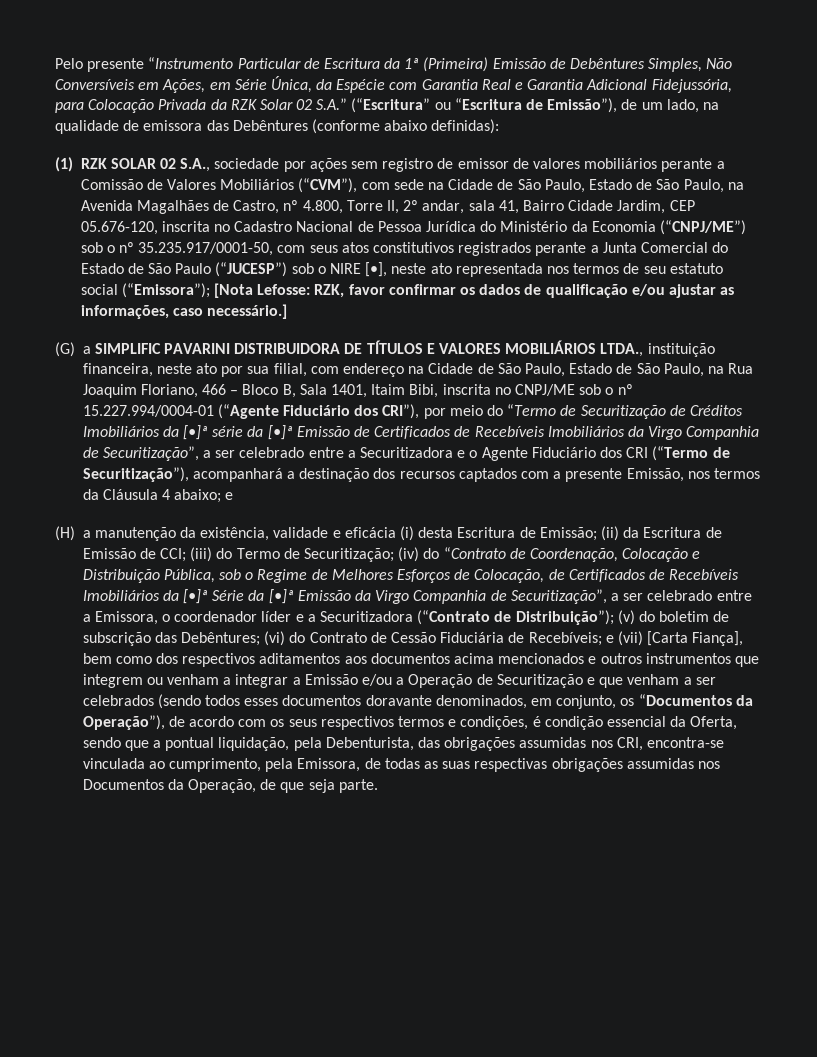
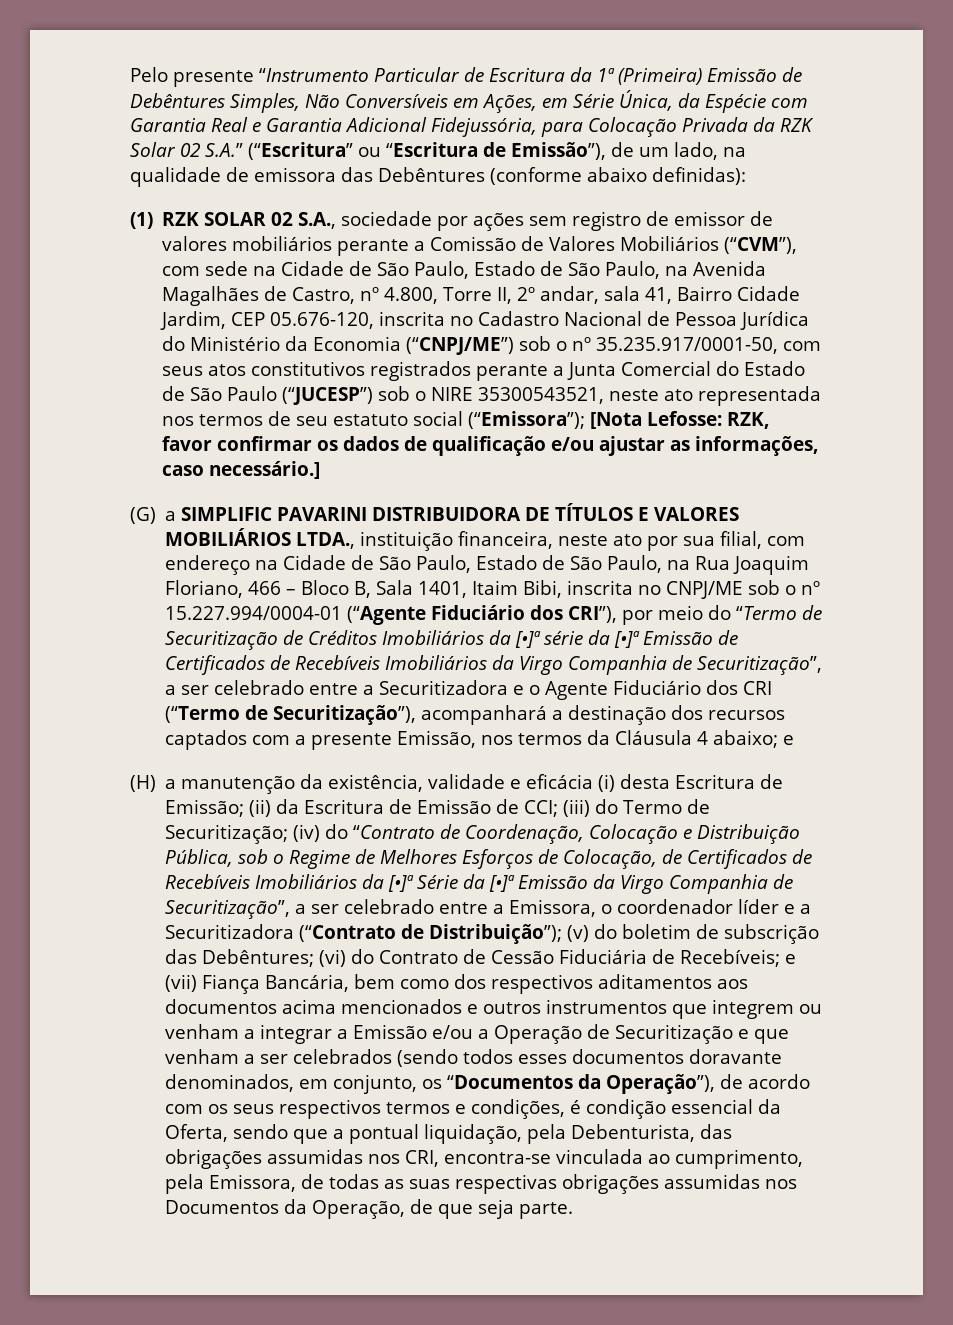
[365,262,388,277] [•], -> [478,387,605,404] 35300543521,
[647,631,744,646] [Carta Fiança], -> [202,974,350,994] Fiança Bancária,

